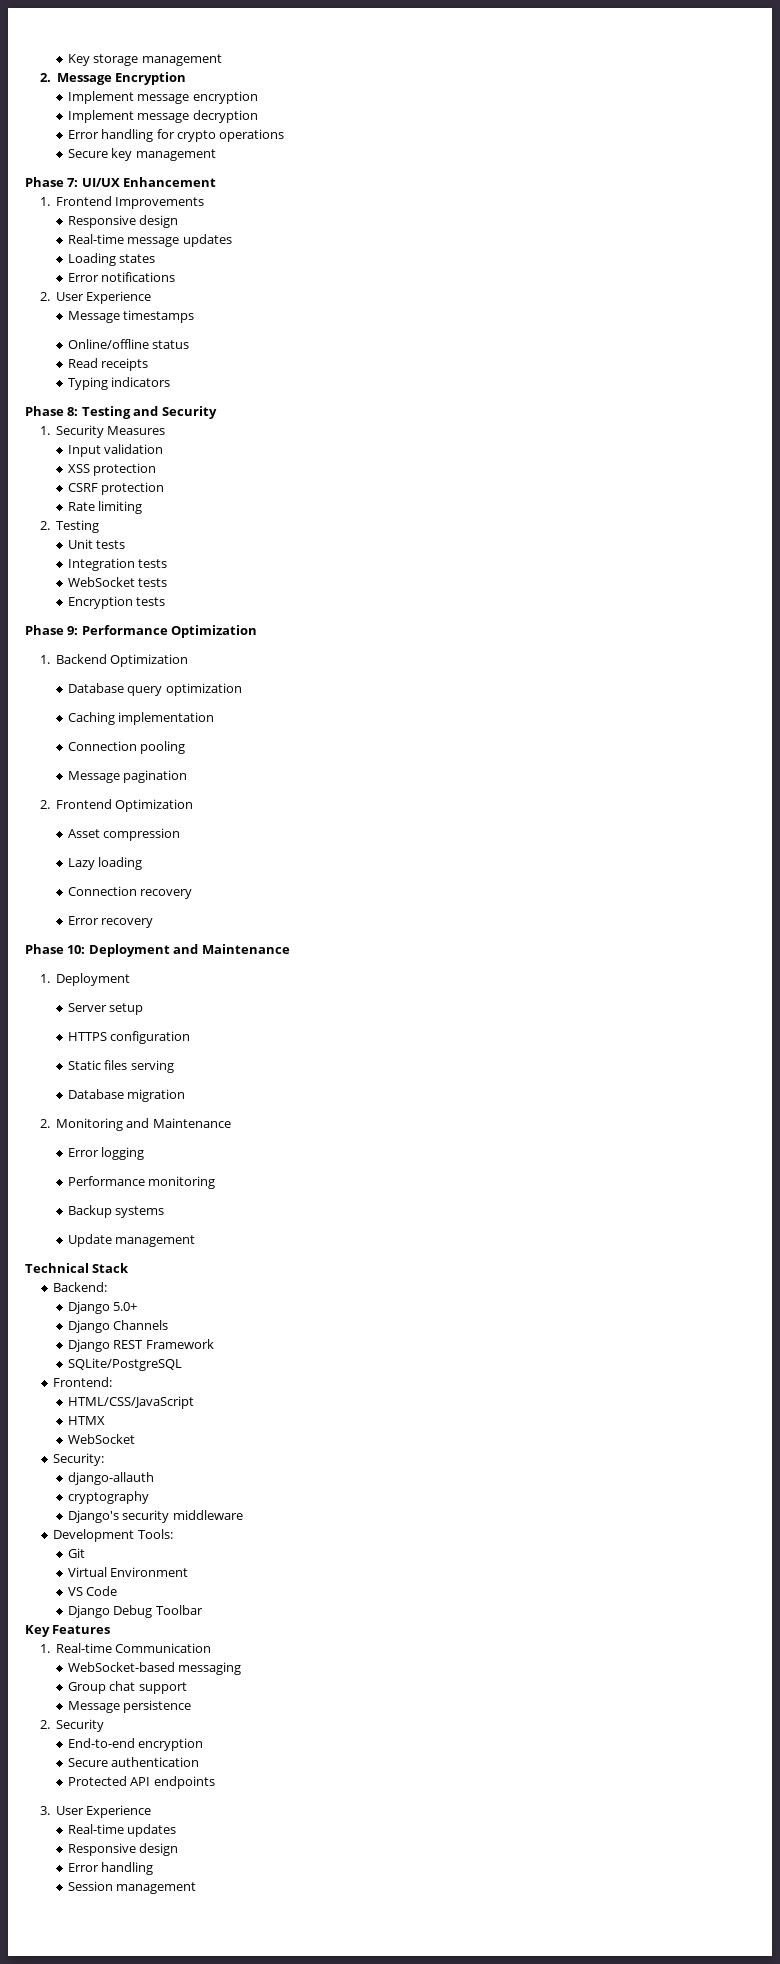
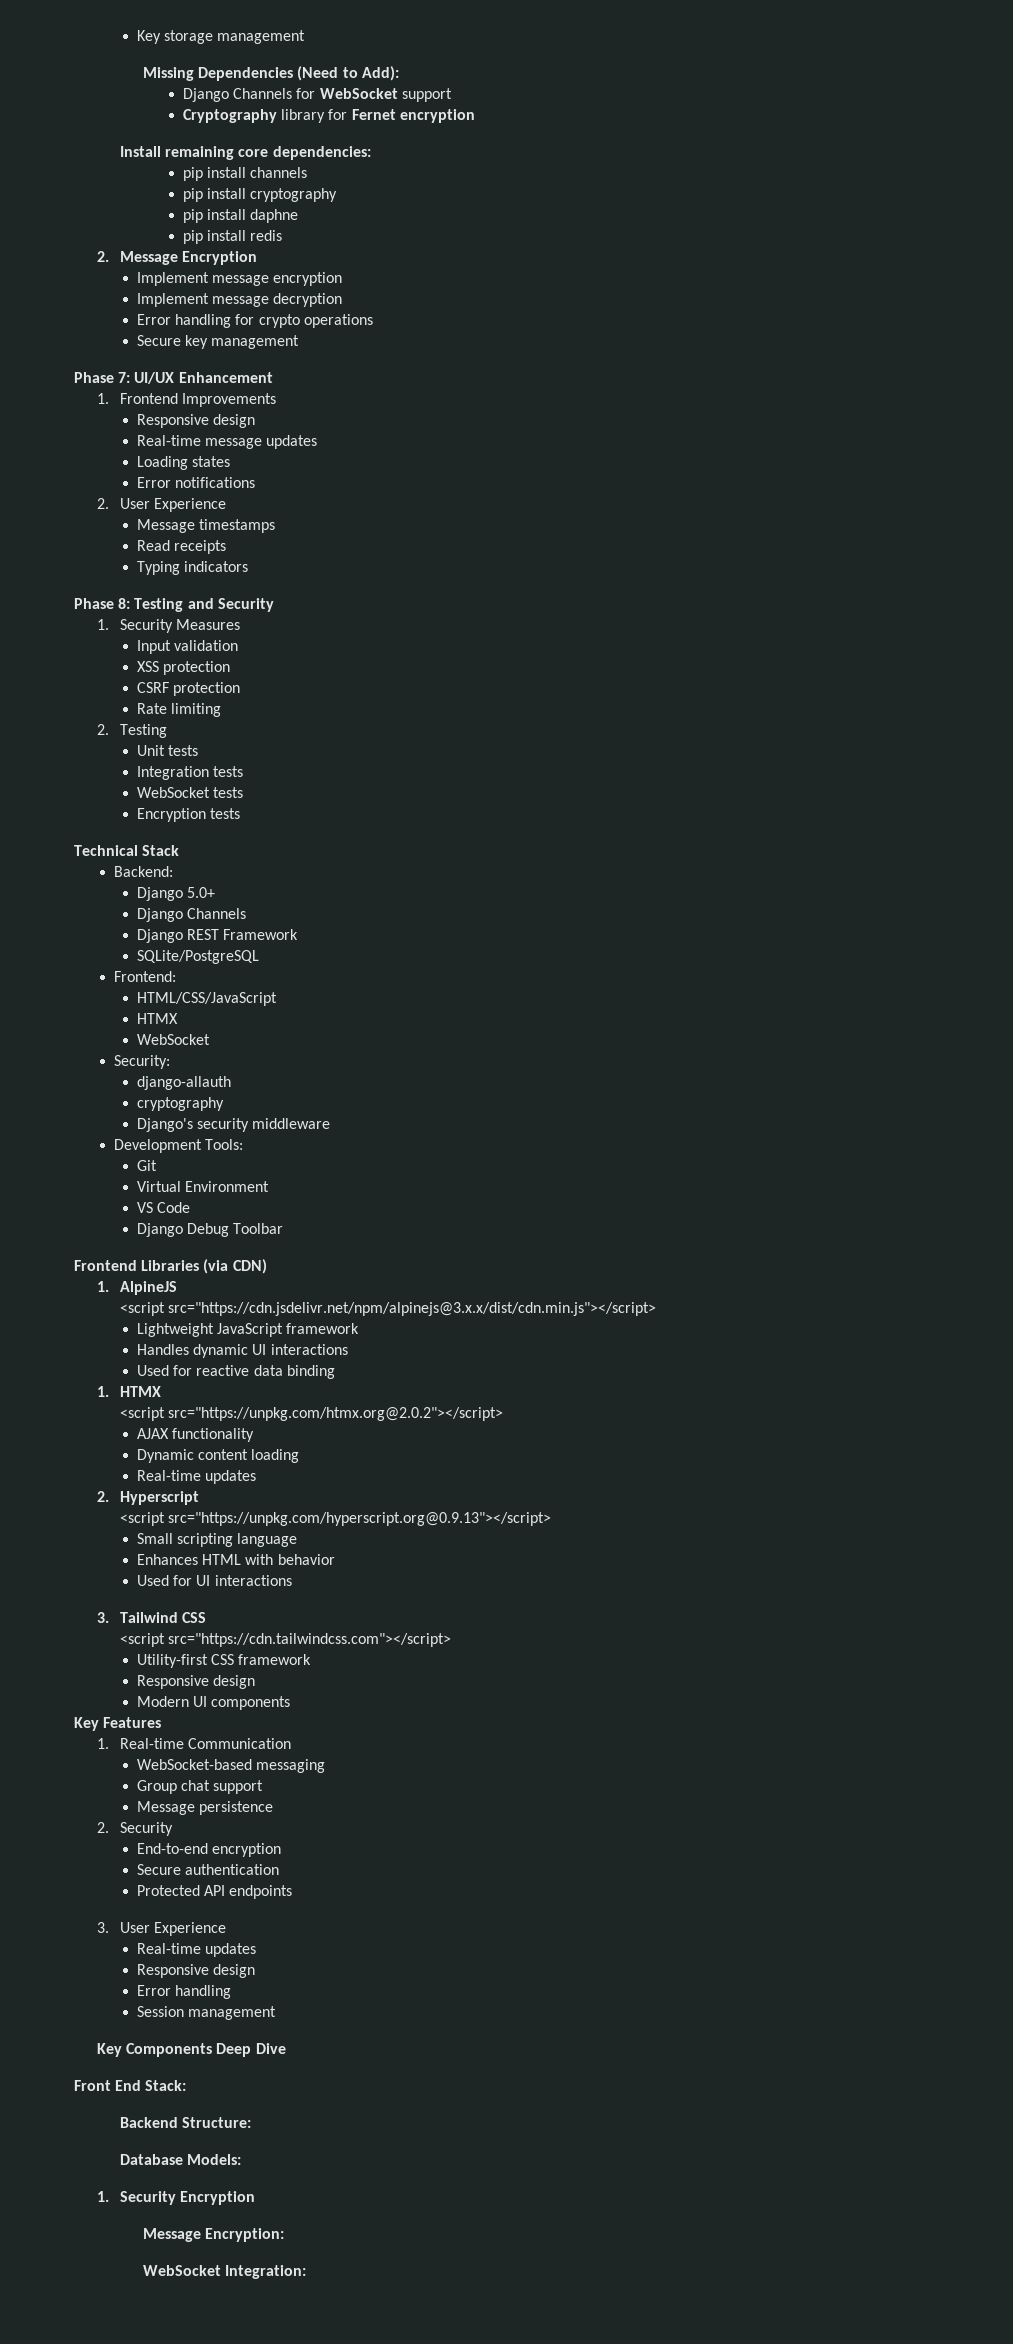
(222, 60) none -> [143,66,399,81] [183,88,452,102] [183,109,475,123] [120,146,371,160] [183,167,308,181] [183,188,338,202] [183,209,299,223] [183,230,283,244] // Missing Dependencies (Need to Add): // Django Channels for WebSocket support // Cryptography library for Fernet encryption // Install remaining core dependencies: // pip install channels // pip install cryptography // pip install daphne // pip install redis
[67,339,190,349] // Online/offline status -> (276, 526) none
[25,625,258,638] [39,654,189,667] [67,683,242,696] [67,712,215,725] [67,741,186,754] [67,770,188,783] [39,799,194,812] [67,828,181,841] [67,857,143,870] [67,886,193,899] [67,916,154,928] [25,944,290,957] [39,973,130,986] [67,1003,144,1015] [67,1031,191,1044] [67,1060,174,1073] [67,1089,186,1102] [39,1118,231,1131] [67,1147,145,1160] [67,1176,216,1189] [67,1205,165,1218] [67,1234,196,1247] // Phase 9: Performance Optimization // 1. Backend Optimization // Database query optimization // Caching implementation // Connection pooling // Message pagination // 2. Frontend Optimization // Asset compression // Lazy loading // Connection recovery // Error recovery // Phase 10: Deployment and Maintenance // 1. Deployment // Server setup // HTTPS configuration // Static files serving // Database migration // 2. Monitoring and Maintenance // Error logging // Performance monitoring // Backup systems // Update management -> (241, 813) none
(203, 1610) none -> [74,1259,267,1274] [97,1281,178,1295] [120,1302,657,1316] [137,1323,360,1337] [137,1344,348,1358] [137,1365,335,1379] [97,1386,162,1397] [120,1407,504,1421] [137,1428,255,1442] [137,1449,300,1463] [137,1470,257,1484] [97,1491,200,1505] [120,1512,552,1526] [137,1533,298,1547] [137,1554,335,1565] [137,1575,292,1586] [97,1612,207,1623] [120,1633,452,1647] [137,1654,312,1668] [137,1675,256,1689] [137,1696,291,1710] // Frontend Libraries (via CDN) // 1. AlpineJS // <script src="https://cdn.jsdelivr.net/npm/alpinejs@3.x.x/dist/cdn.min.js"></script> // Lightweight JavaScript framework // Handles dynamic UI interactions // Used for reactive data binding // 1. HTMX // <script src="https://unpkg.com/htmx.org@2.0.2"></script> // AJAX functionality // Dynamic content loading // Real-time updates // 2. Hyperscript // <script src="https://unpkg.com/hyperscript.org@0.9.13"></script> // Small scripting language // Enhances HTML with behavior // Used for UI interactions // 3. Tailwind CSS // <script src="https://cdn.tailwindcss.com"></script> // Utility-first CSS framework // Responsive design // Modern UI components
(197, 1888) none -> [97,2043,286,2057] [74,2080,187,2091] [120,2117,252,2128] [120,2154,242,2165] [97,2191,256,2205] [143,2228,285,2242] [143,2265,307,2279] // Key Components Deep Dive // Front End Stack: // Backend Structure: // Database Models: // 1. Security Encryption // Message Encryption: // WebSocket Integration:

